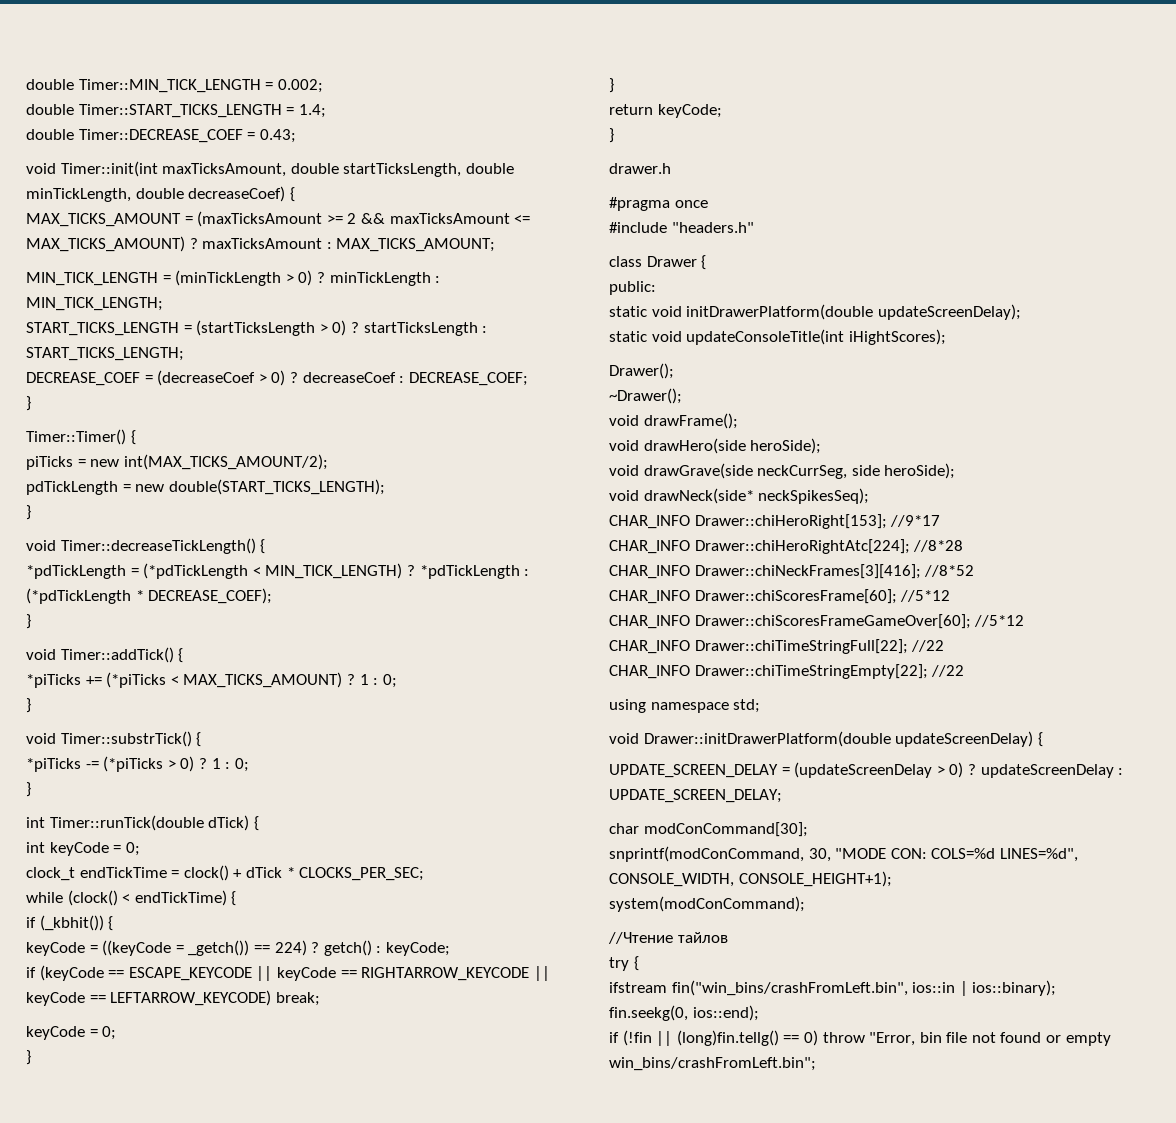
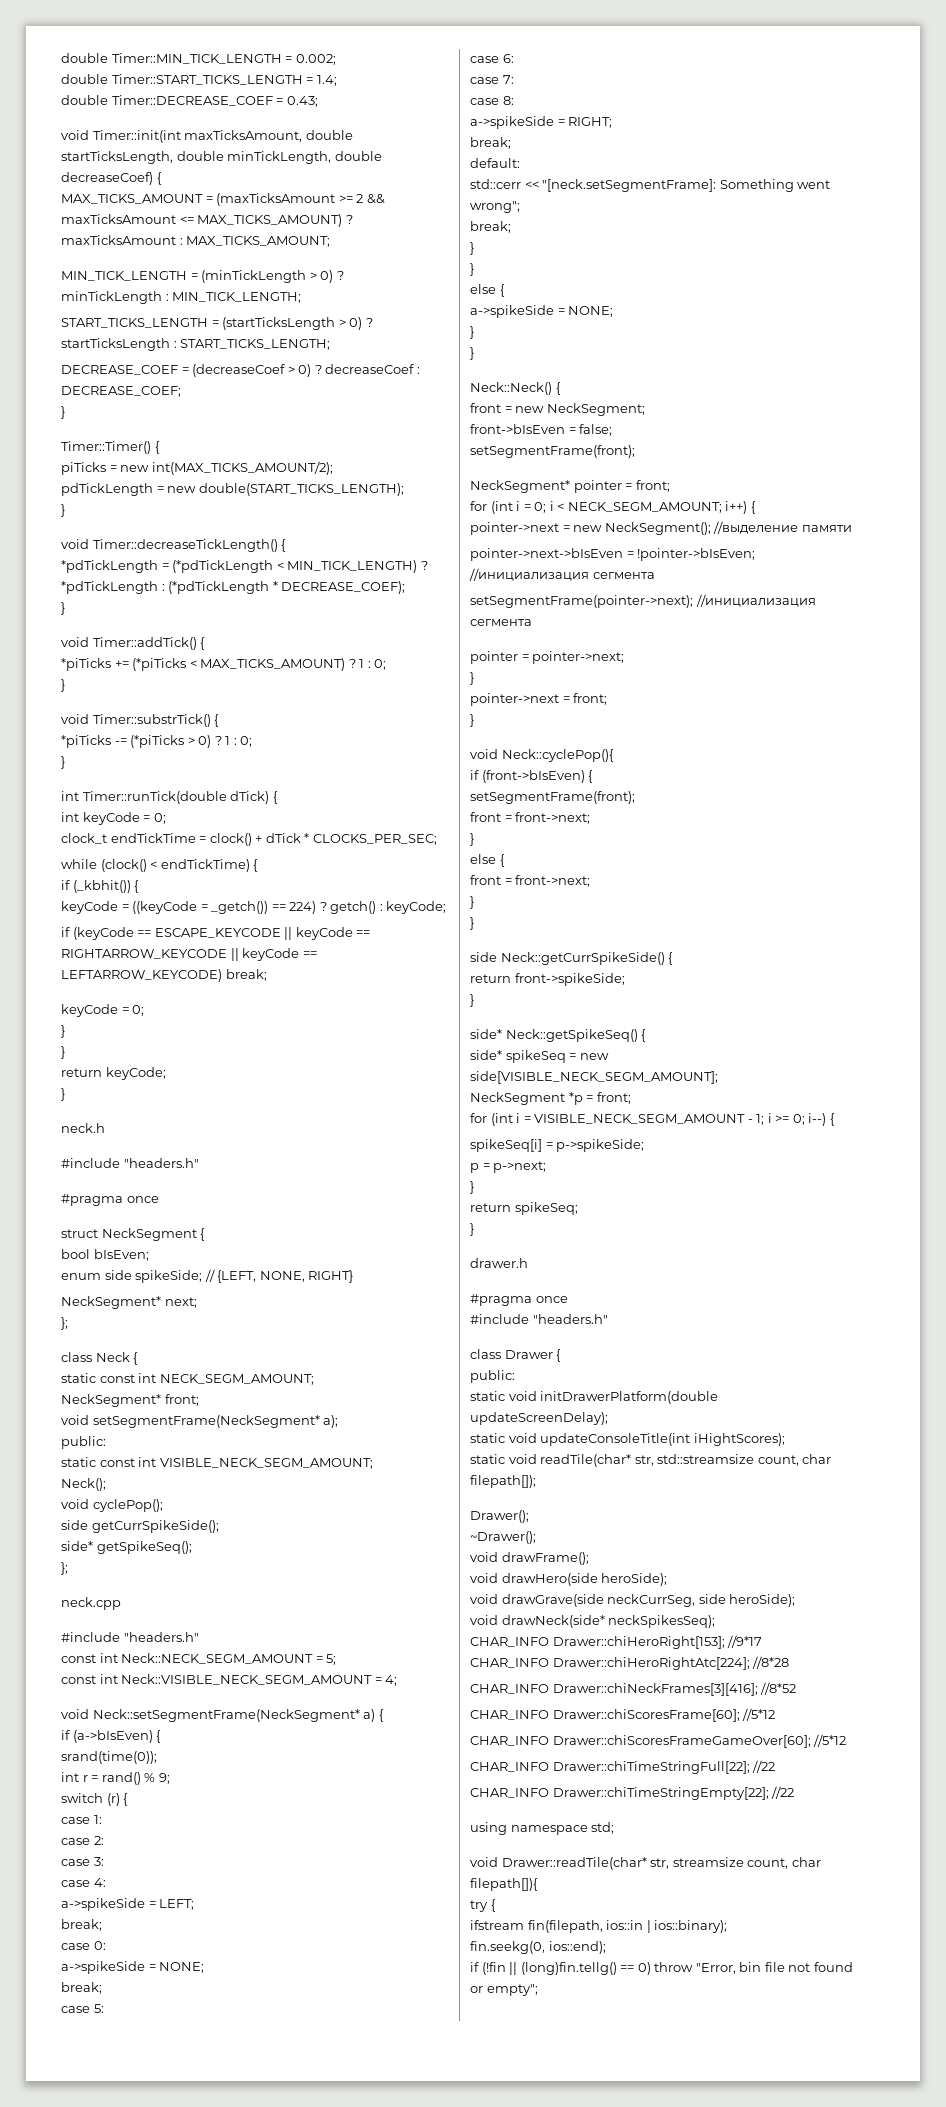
(614, 135) none -> [61,1123,105,1133] [61,1158,199,1168] [61,1194,159,1206] [61,1228,206,1241] [61,1249,149,1261] [61,1269,354,1283] [61,1296,197,1309] [61,1317,68,1330] [61,1352,139,1365] [61,1373,314,1385] [61,1394,199,1407] [61,1415,339,1428] [61,1436,106,1449] [61,1457,373,1469] [61,1478,106,1491] [61,1499,163,1512] [61,1520,219,1533] [61,1541,192,1554] [61,1562,68,1575] [61,1597,121,1610] [61,1632,199,1642] [61,1653,337,1665] [61,1674,398,1686] [61,1709,384,1722] [61,1730,162,1743] [61,1751,157,1764] [61,1772,170,1785] [61,1793,129,1806] [61,1815,102,1824] [61,1836,104,1845] [61,1857,104,1866] [61,1878,106,1887] [61,1898,195,1911] [61,1919,102,1931] [61,1941,106,1950] [61,1961,205,1974] [61,1982,102,1994] [61,2004,104,2013] [470,54,514,63] [470,75,514,84] [470,96,514,105] [470,116,613,129] [470,137,511,149] [470,158,520,168] [470,179,831,192] [470,201,520,213] [470,221,511,233] [470,242,474,255] [470,263,474,276] [470,284,505,297] [470,305,614,318] [470,326,474,339] [470,347,474,360] [470,382,561,395] [470,403,645,416] [470,424,613,436] [470,445,635,458] [470,480,670,493] [470,501,756,514] [470,521,852,535] [470,548,756,561] [469,568,655,581] [470,594,816,608] [470,619,532,626] [470,651,625,664] [470,672,474,685] [470,693,608,706] [470,714,474,727] [470,749,614,762] [470,770,594,783] [470,791,635,804] [470,812,591,824] [470,833,474,846] [470,854,505,867] [470,875,591,887] [470,896,474,909] [470,917,474,930] [470,952,674,965] [470,973,625,986] [470,994,474,1007] [470,1029,647,1042] [470,1050,609,1063] [470,1071,718,1084] [470,1092,631,1105] [470,1113,835,1126] [470,1139,645,1152] [470,1161,547,1173] [470,1181,474,1194] [470,1202,578,1215] [470,1223,474,1236] // neck.h // #include "headers.h" // #pragma once // struct NeckSegment { // bool bIsEven; // enum side spikeSide; // {LEFT, NONE, RIGHT} // NeckSegment* next; // }; // class Neck { // static const int NECK_SEGM_AMOUNT; // NeckSegment* front; // void setSegmentFrame(NeckSegment* a); // public: // static const int VISIBLE_NECK_SEGM_AMOUNT; // Neck(); // void cyclePop(); // side getCurrSpikeSide(); // side* getSpikeSeq(); // }; // neck.cpp // #include "headers.h" // const int Neck::NECK_SEGM_AMOUNT = 5; // const int Neck::VISIBLE_NECK_SEGM_AMOUNT = 4; // void Neck::setSegmentFrame(NeckSegment* a) { // if (a->bIsEven) { // srand(time(0)); // int r = rand() % 9; // switch (r) { // case 1: // case 2: // case 3: // case 4: // a->spikeSide = LEFT; // break; // case 0: // a->spikeSide = NONE; // break; // case 5: // case 6: // case 7: // case 8: // a->spikeSide = RIGHT; // break; // default: // std::cerr << "[neck.setSegmentFrame]: Something went wrong"; // break; // } // } // else { // a->spikeSide = NONE; // } // } // Neck::Neck() { // front = new NeckSegment; // front->bIsEven = false; // setSegmentFrame(front); // NeckSegment* pointer = front; // for (int i = 0; i < NECK_SEGM_AMOUNT; i++) { // pointer->next = new NeckSegment(); //выделение памяти // pointer->next->bIsEven = !pointer->bIsEven; //инициализация сегмента // setSegmentFrame(pointer->next); //инициализация сегмента // pointer = pointer->next; // } // pointer->next = front; // } // void Neck::cyclePop(){ // if (front->bIsEven) { // setSegmentFrame(front); // front = front->next; // } // else { // front = front->next; // } // } // side Neck::getCurrSpikeSide() { // return front->spikeSide; // } // side* Neck::getSpikeSeq() { // side* spikeSeq = new side[VISIBLE_NECK_SEGM_AMOUNT]; // NeckSegment *p = front; // for (int i = VISIBLE_NECK_SEGM_AMOUNT - 1; i >= 0; i--) { // spikeSeq[i] = p->spikeSide; // p = p->next; // } // return spikeSeq; // }
(946, 337) none -> [470,1454,832,1467] [470,1475,536,1488] // static void readTile(char* str, std::streamsize count, char filepath[]);
[643,731,1043,747] [609,762,1124,778] [609,789,782,803] [609,822,808,837] [609,846,1078,862] [609,871,892,887] [609,896,805,912] [608,932,728,944] Drawer::initDrawerPlatform(double updateScreenDelay) { // UPDATE_SCREEN_DELAY = (updateScreenDelay > 0) ? updateScreenDelay : UPDATE_SCREEN_DELAY; // char modConCommand[30]; // snprintf(modConCommand, 30, "MODE CON: COLS=%d LINES=%d", CONSOLE_WIDTH, CONSOLE_HEIGHT+1); // system(modConCommand); // //Чтение тайлов -> [501,1857,821,1870] [470,1878,538,1891] Drawer::readTile(char* str, streamsize count, char filepath[]){
[671,980,908,996] fin("win_bins/crashFromLeft.bin", -> [527,1920,603,1933] fin(filepath,
[1065,1032,1111,1046] [609,1057,816,1071] empty win_bins/crashFromLeft.bin"; -> [486,1984,538,1996] empty";

